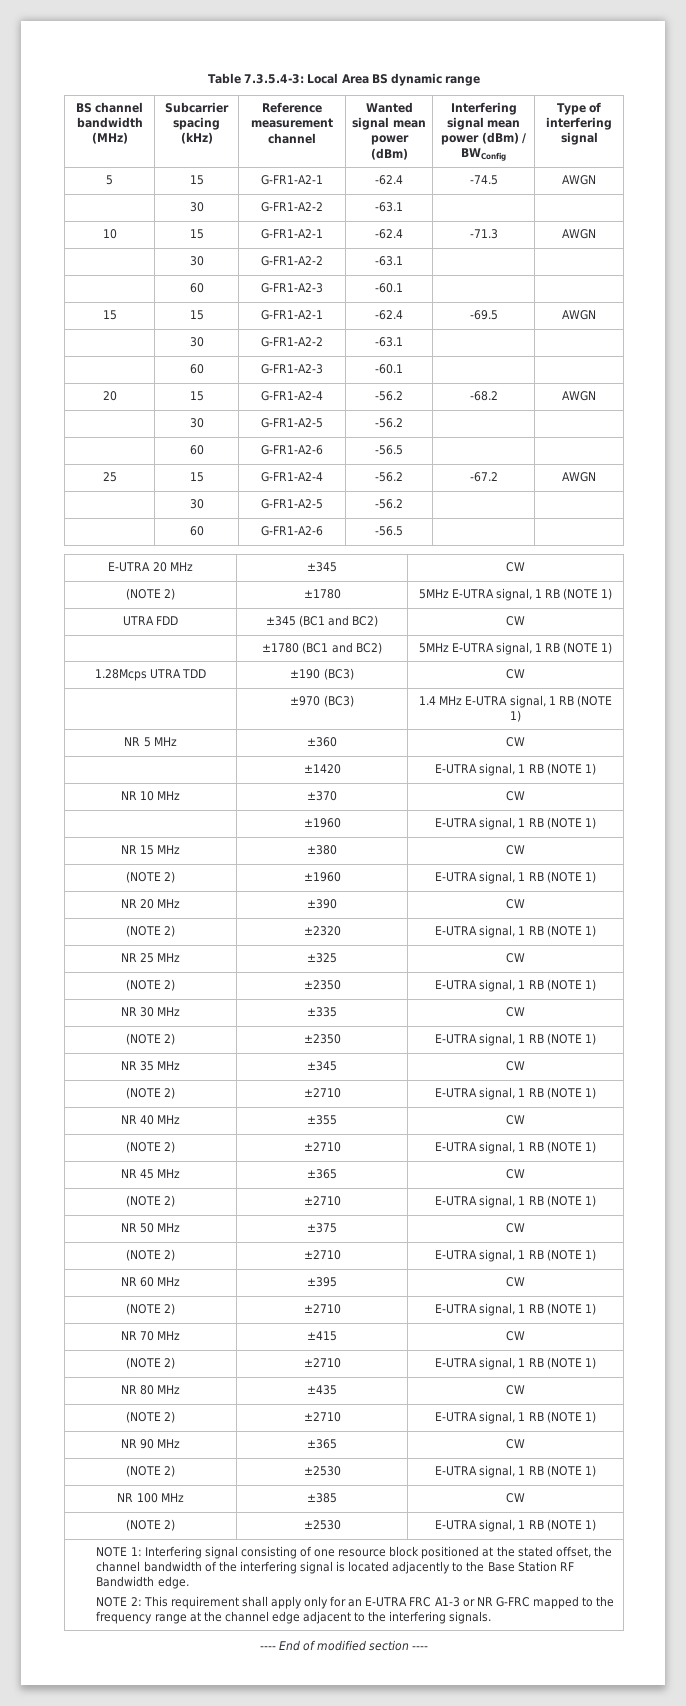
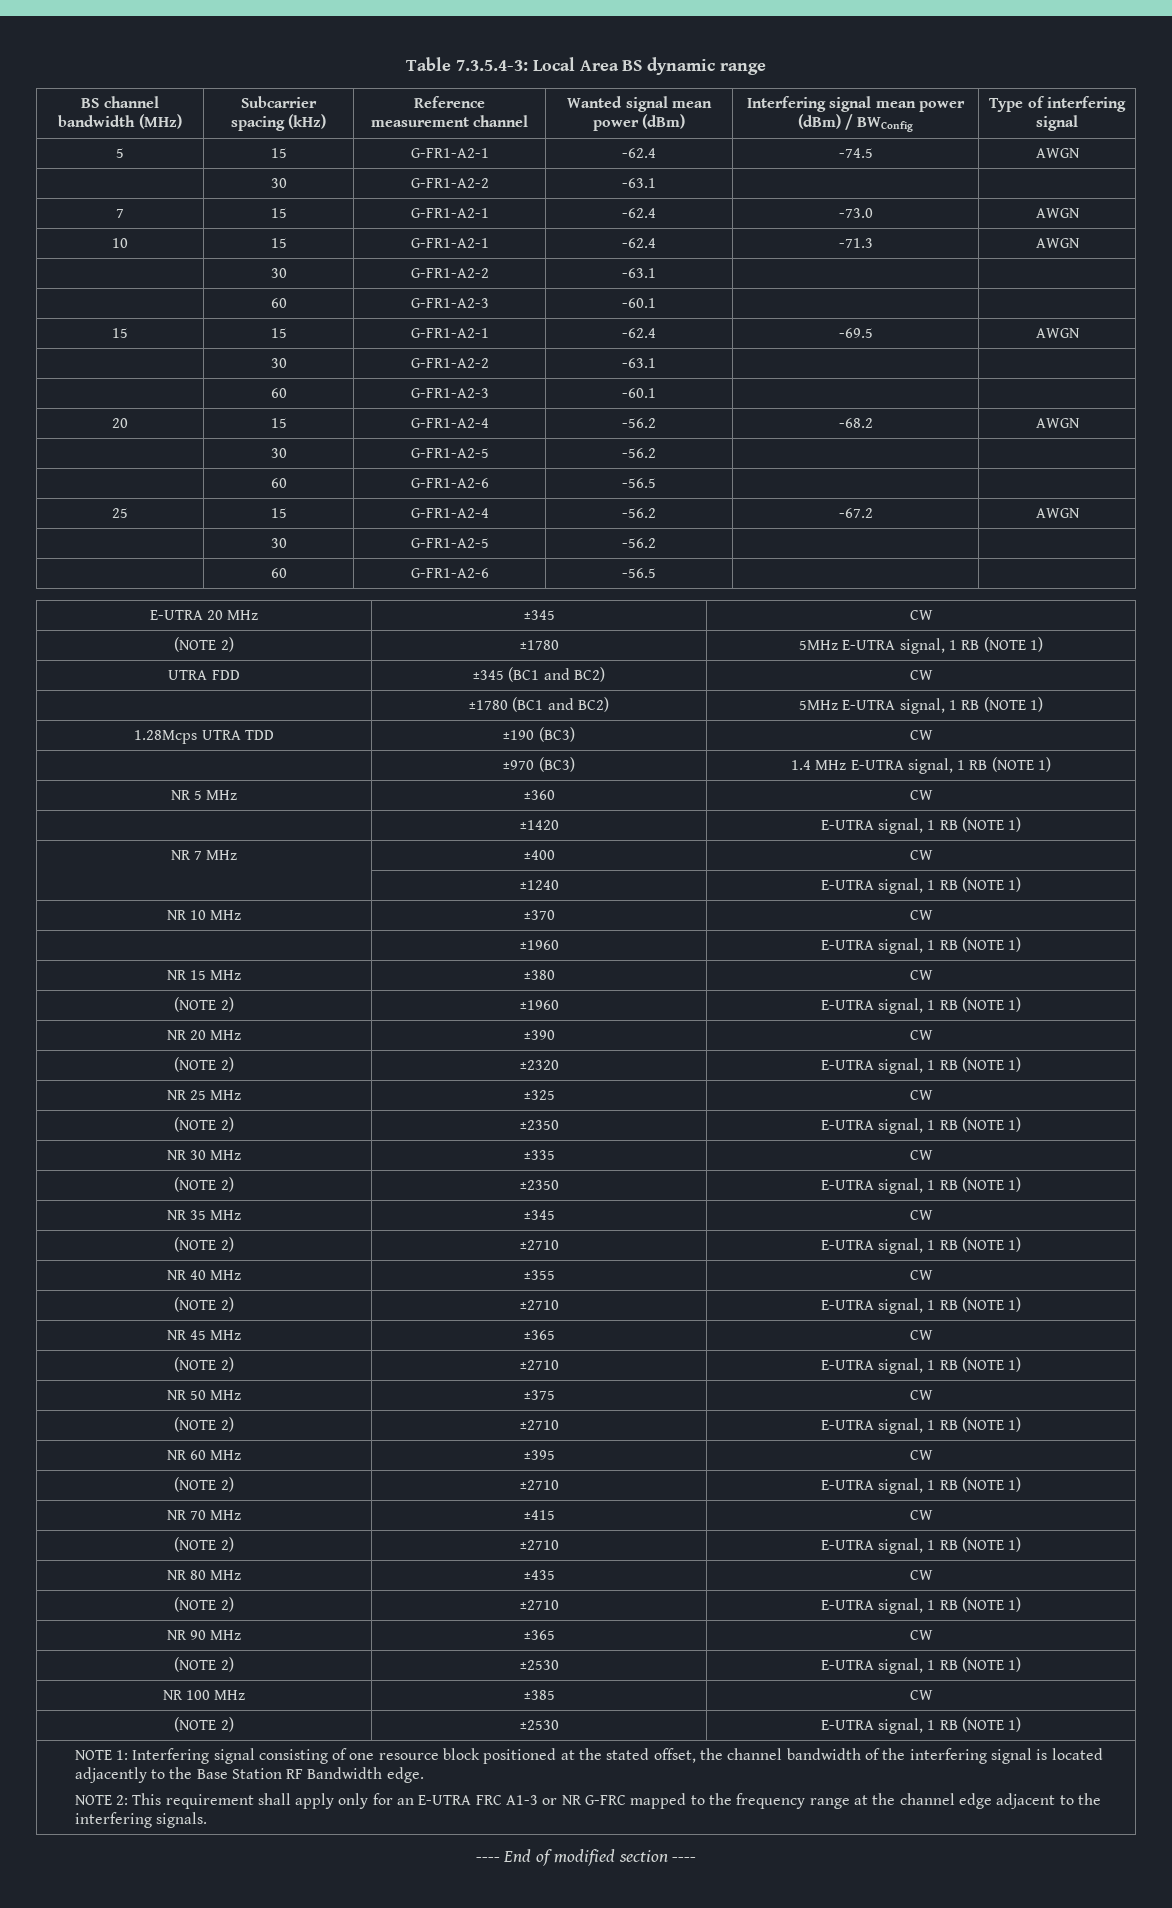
(403, 207) none -> [116,209,124,218] [270,208,287,218] [410,208,489,218] [622,208,656,218] [838,208,873,218] [1035,208,1080,218] // 7 | 15 | G-FR1-A2-1 | -62.4 | -73.0 | AWGN
(596, 769) none -> [170,850,238,860] [523,850,555,860] [909,850,933,860] [519,880,559,890] [820,877,1022,894] // NR 7 MHz | ±400 | CW // | ±1240 | E-UTRA signal, 1 RB (NOTE 1)

